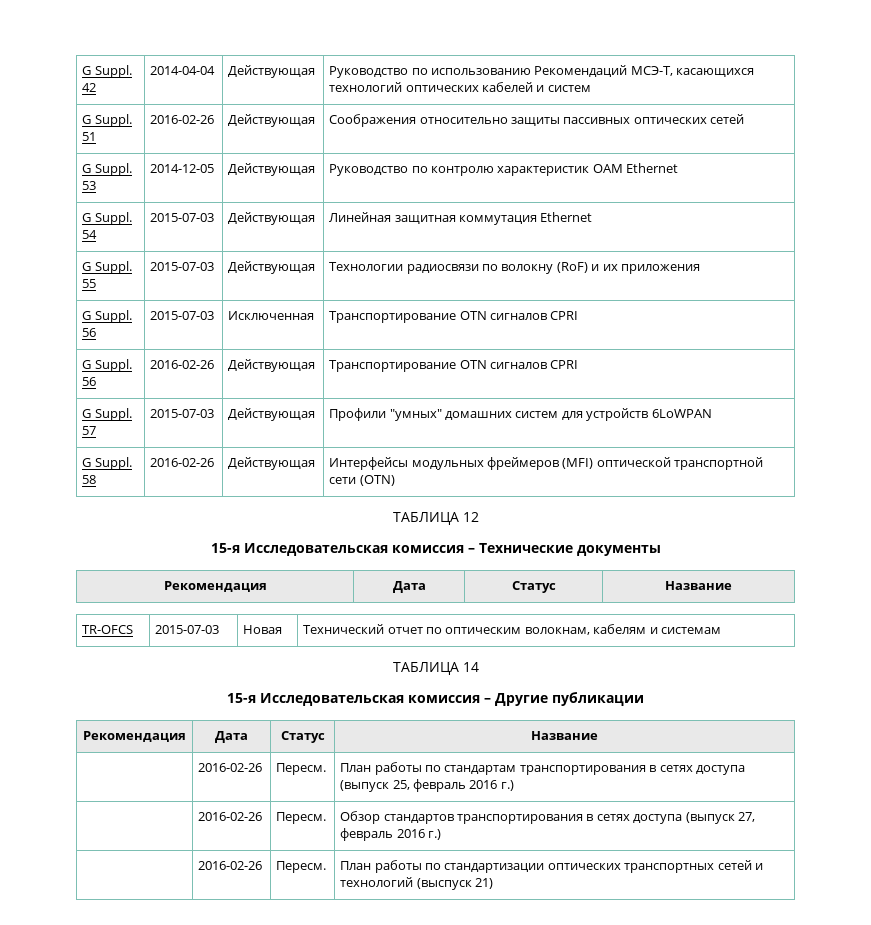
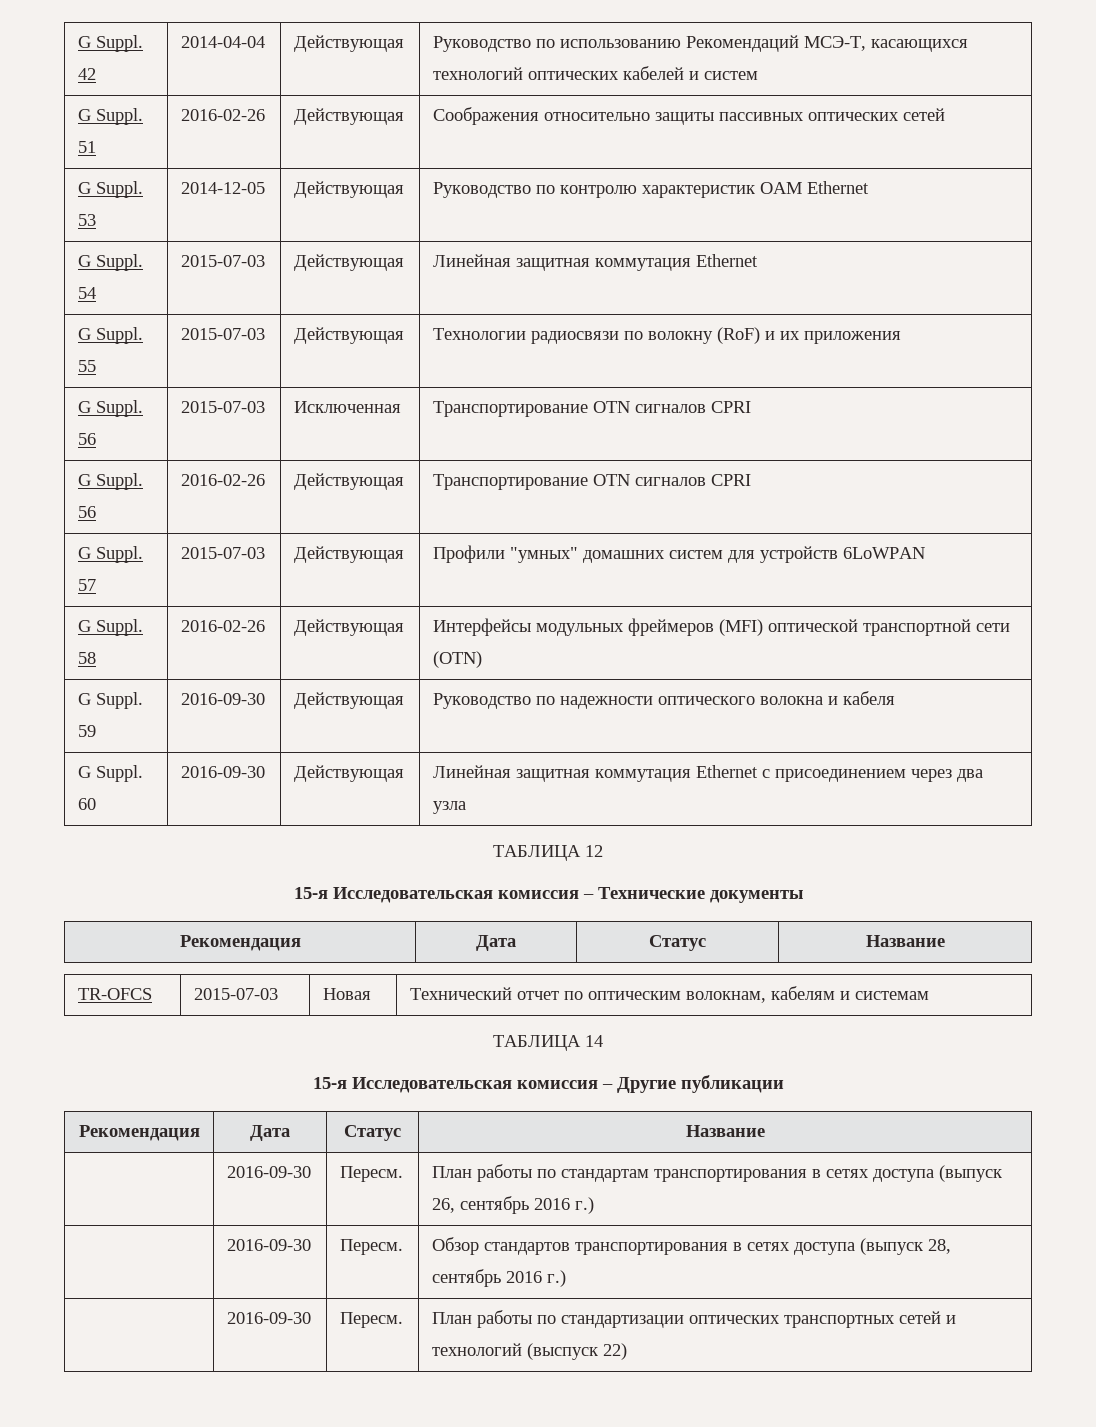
(395, 480) none -> [77,692,143,709] [77,725,96,737] [180,693,265,705] [293,692,404,709] [432,691,895,709] [77,765,143,782] [77,798,96,810] [180,766,265,778] [293,765,404,782] [432,765,983,782] [432,801,466,814] // G Suppl. 59 | 2016-09-30 | Действующая | Руководство по надежности оптического волокна и кабеля // G Suppl. 60 | 2016-09-30 | Действующая | Линейная защитная коммутация Ethernet с присоединением через два узла
[198,763,263,772] 2016-02-26 -> [226,1166,311,1178] 2016-09-30
[392,779,514,792] [198,812,263,821] 25, февраль 2016 г.) // | 2016-02-26 -> [431,1196,594,1214] [226,1239,311,1251] 26, сентябрь 2016 г.) // | 2016-09-30
[737,812,755,822] [340,828,442,841] [198,861,263,870] 27, февраль 2016 г.) // | 2016-02-26 -> [927,1239,951,1254] [431,1269,566,1287] [226,1312,311,1324] 28, сентябрь 2016 г.) // | 2016-09-30
[475,878,494,889] 21) -> [602,1343,627,1360] 22)

